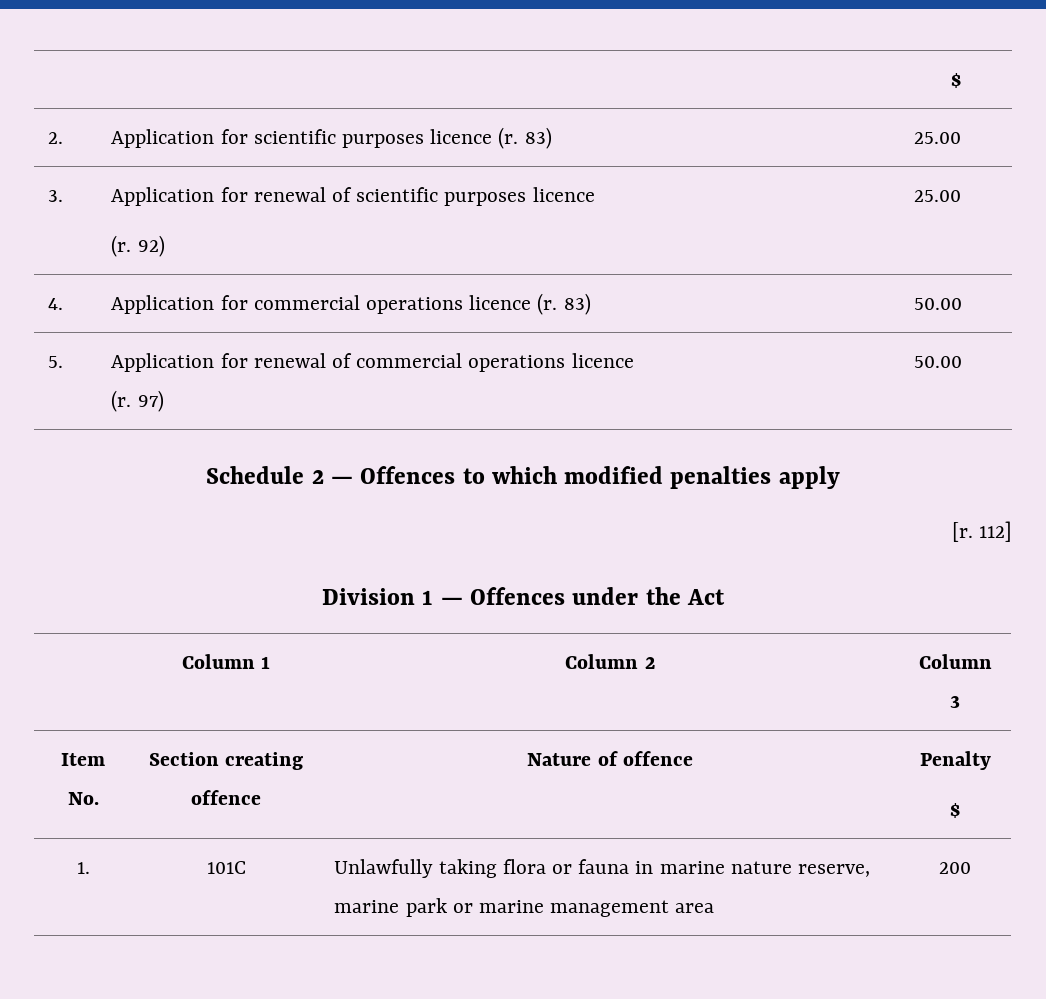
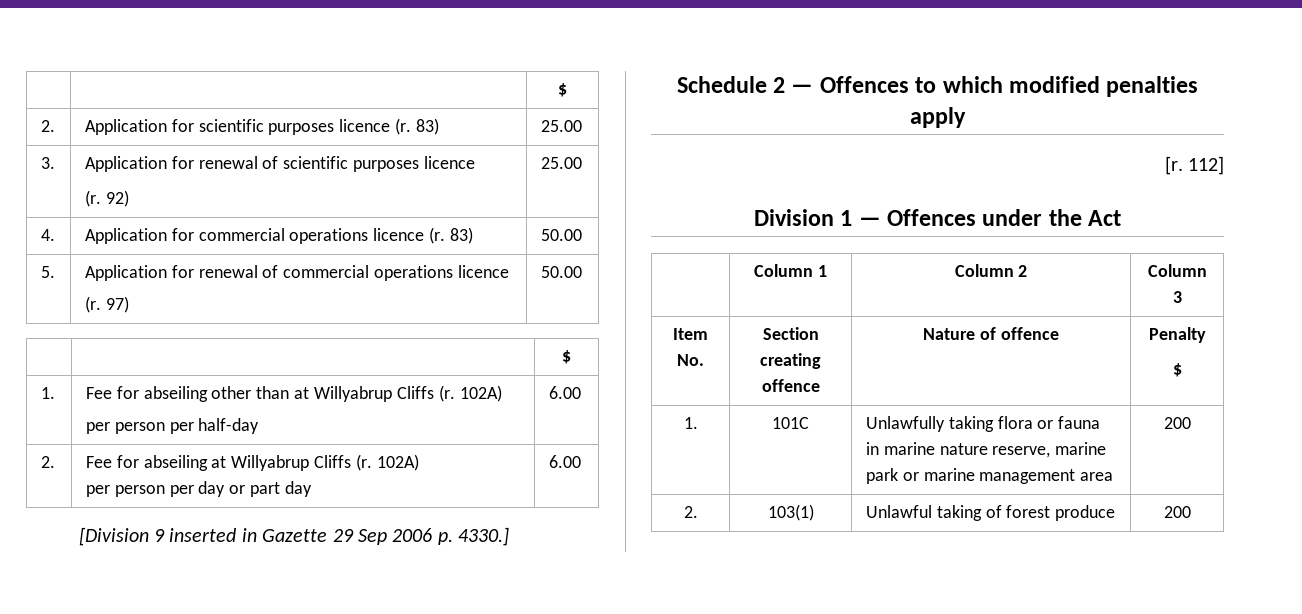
(963, 362) none -> [562,350,571,364] [40,387,55,399] [85,385,502,402] [85,418,260,434] [548,386,581,399] [40,456,55,468] [85,454,419,471] [85,481,313,497] [548,455,581,468] [78,527,510,546] // | | $ // 1. | Fee for abseiling other than at Willyabrup Cliffs (r. 102A) // per person per half-day | 6.00 // 2. | Fee for abseiling at Willyabrup Cliffs (r. 102A) // per person per day or part day | 6.00 // [Division 9 inserted in Gazette 29 Sep 2006 p. 4330.]
(971, 868) none -> [683,506,698,518] [767,504,814,521] [865,505,1116,521] [1163,506,1191,518] // 2. | 103(1) | Unlawful taking of forest produce | 200

